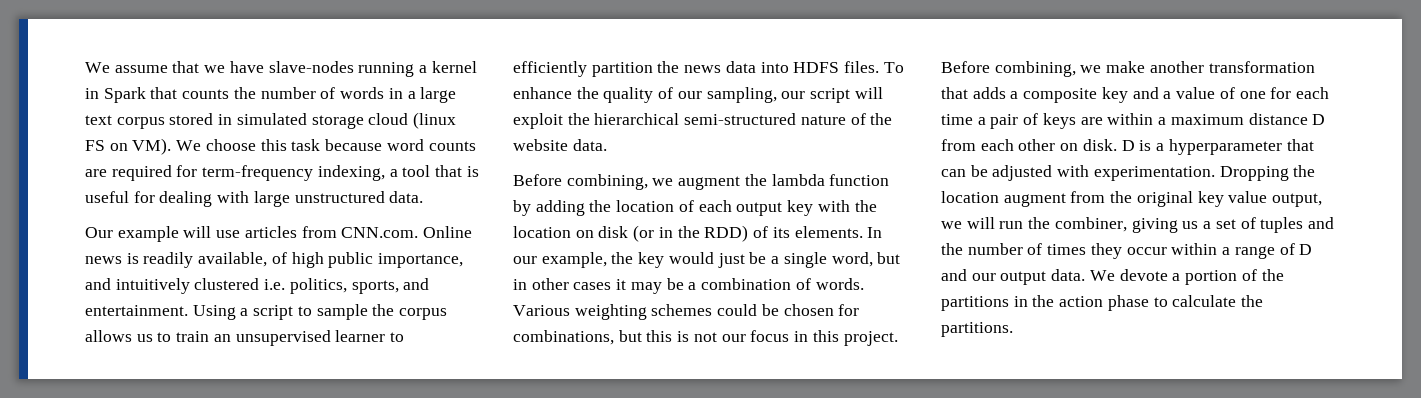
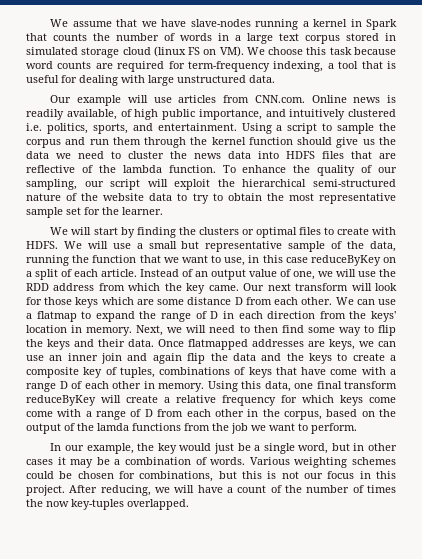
[85,330,405,346] [513,61,653,77] allows us to train an unsupervised learner to efficiently partition -> [65,137,396,148] [26,151,164,159] and run them through the kernel function should give us the data we need to cluster
[844,61,880,73] files. -> [322,151,396,159] [26,165,216,173] files that are reflective of the lambda function.
[572,139,607,151] [513,174,890,190] [513,200,877,216] [513,225,863,242] data. // Before combining, we augment the lambda function by adding the location of each output key with the location on disk (or in the RDD) of its elements. -> [149,193,396,204] [26,207,163,218] [50,227,397,238] [26,241,397,252] [26,255,396,266] [26,269,396,280] [26,283,398,294] [26,297,396,308] [26,311,397,322] [26,325,396,336] [26,339,396,350] [26,353,396,364] [26,367,396,378] [26,381,397,392] [26,395,396,406] [26,409,396,420] [26,423,357,434] data to try to obtain the most representative sample set for the learner. // We will start by finding the clusters or optimal files to create with HDFS. We will use a small but representative sample of the data, running the function that we want to use, in this case reduceByKey on a split of each article. Instead of an output value of one, we will use the RDD address from which the key came. Our next transform will look for those keys which are some distance D from each other. We can use a flatmap to expand the range of D in each direction from the keys' location in memory. Next, we will need to then find some way to flip the keys and their data. Once flatmapped addresses are keys, we can use an inner join and again flip the data and the keys to create a composite key of tuples, combinations of keys that have come with a range D of each other in memory. Using this data, one final transform reduceByKey will create a relative frequency for which keys come come with a range of D from each other in the corpus, based on the output of the lamda functions from the job we want to perform. //
[941,61,1315,77] [941,87,1329,103] [941,113,1326,129] [941,139,1314,155] [941,165,1316,181] [941,191,1323,207] [941,217,1334,233] [941,243,1313,259] [941,269,1284,285] [941,295,1264,311] [941,322,1013,337] Before combining, we make another transformation that adds a composite key and a value of one for each time a pair of keys are within a maximum distance D from each other on disk. D is a hyperparameter that can be adjusted with experimentation. Dropping the location augment from the original key value output, we will run the combiner, giving us a set of tuples and the number of times they occur within a range of D and our output data. We devote a portion of the partitions in the action phase to calculate the partitions. -> [69,485,396,496] [26,499,189,510] After reducing, we will have a count of the number of times the now key-tuples overlapped.

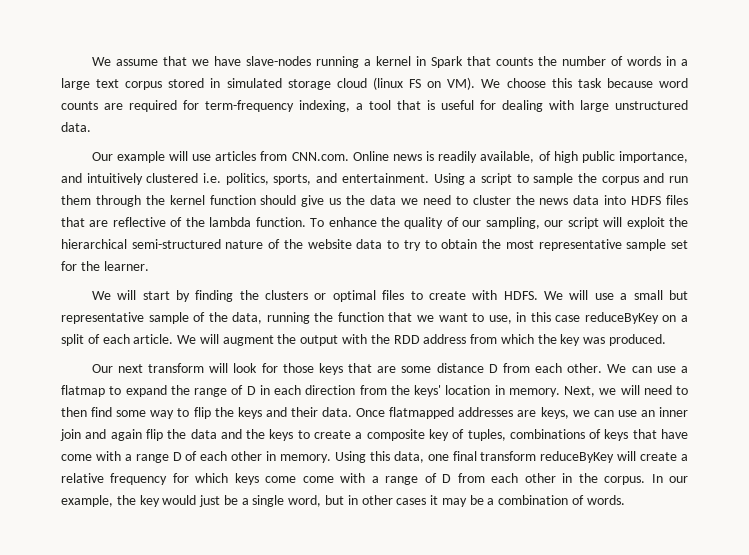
[140,269,376,280] Instead of an output value of one, we will use -> [177,334,368,346] We will augment the output with
[208,285,239,291] came. -> [583,334,667,346] was produced. //
[101,297,134,305] which -> [348,363,373,373] that
[283,409,396,420] [26,423,357,434] corpus, based on the output of the lamda functions from the job we want to perform. // -> [604,476,646,485] corpus.
[249,457,396,468] [26,471,396,482] [26,485,396,496] [26,499,189,510] Various weighting schemes could be chosen for combinations, but this is not our focus in this project. After reducing, we will have a count of the number of times the now key-tuples overlapped. -> (625, 500) none

